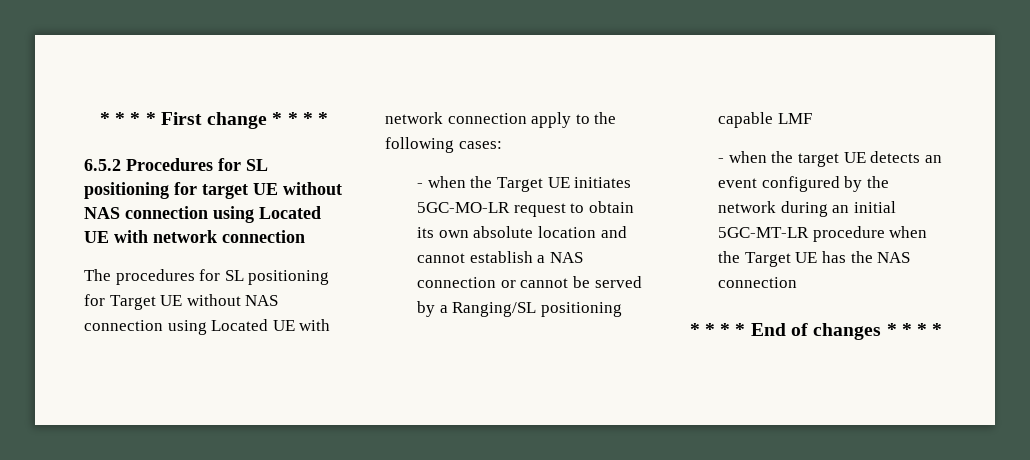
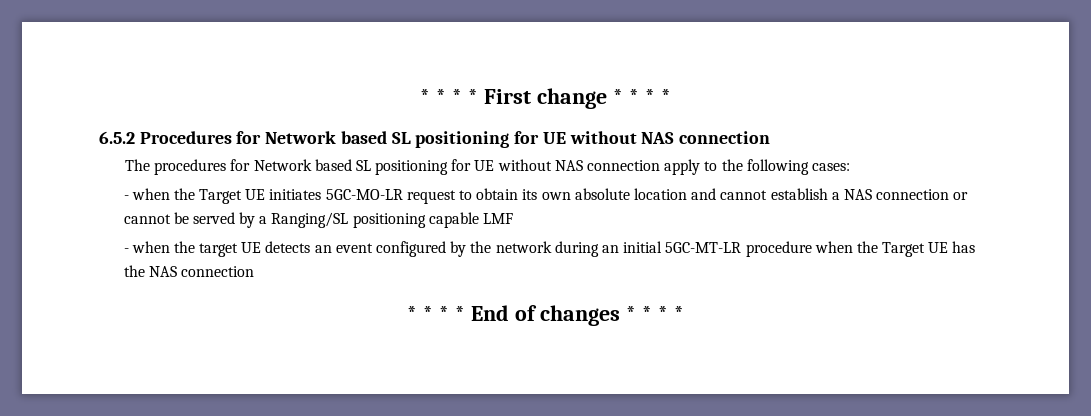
[246,159,268,171] [84,182,342,199] [84,206,321,223] [84,230,305,243] SL positioning for target UE without NAS connection using Located UE with network connection -> [265,131,770,148] Network based SL positioning for UE without NAS connection
[224,270,330,285] [84,294,279,310] [84,319,331,335] [385,112,527,124] SL positioning for Target UE without NAS connection using Located UE with network connection -> [253,159,661,175] Network based SL positioning for UE without NAS connection

